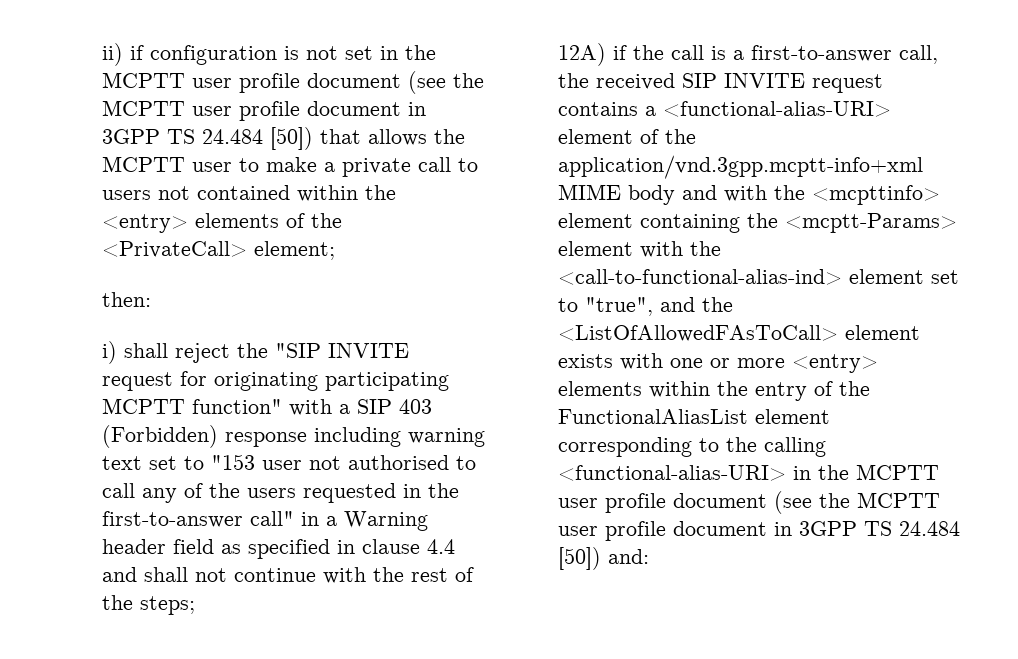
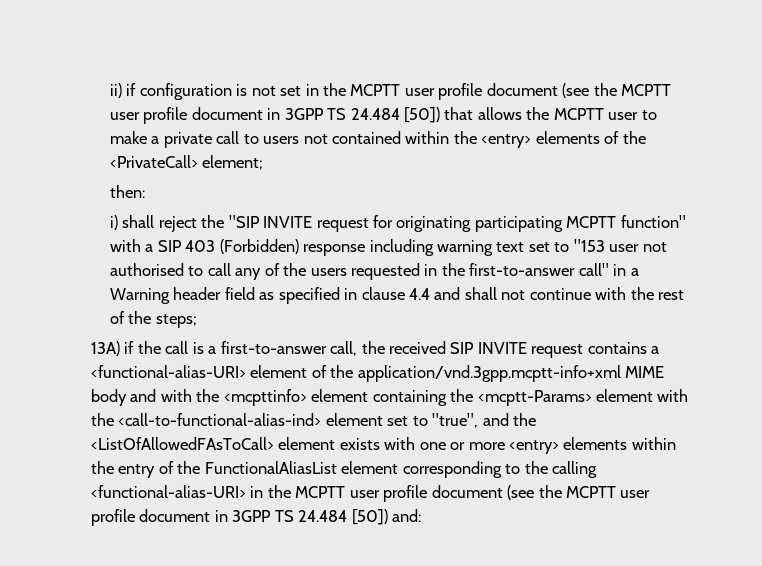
[557,43,606,66] 12A) -> [90,341,120,356] 13A)

